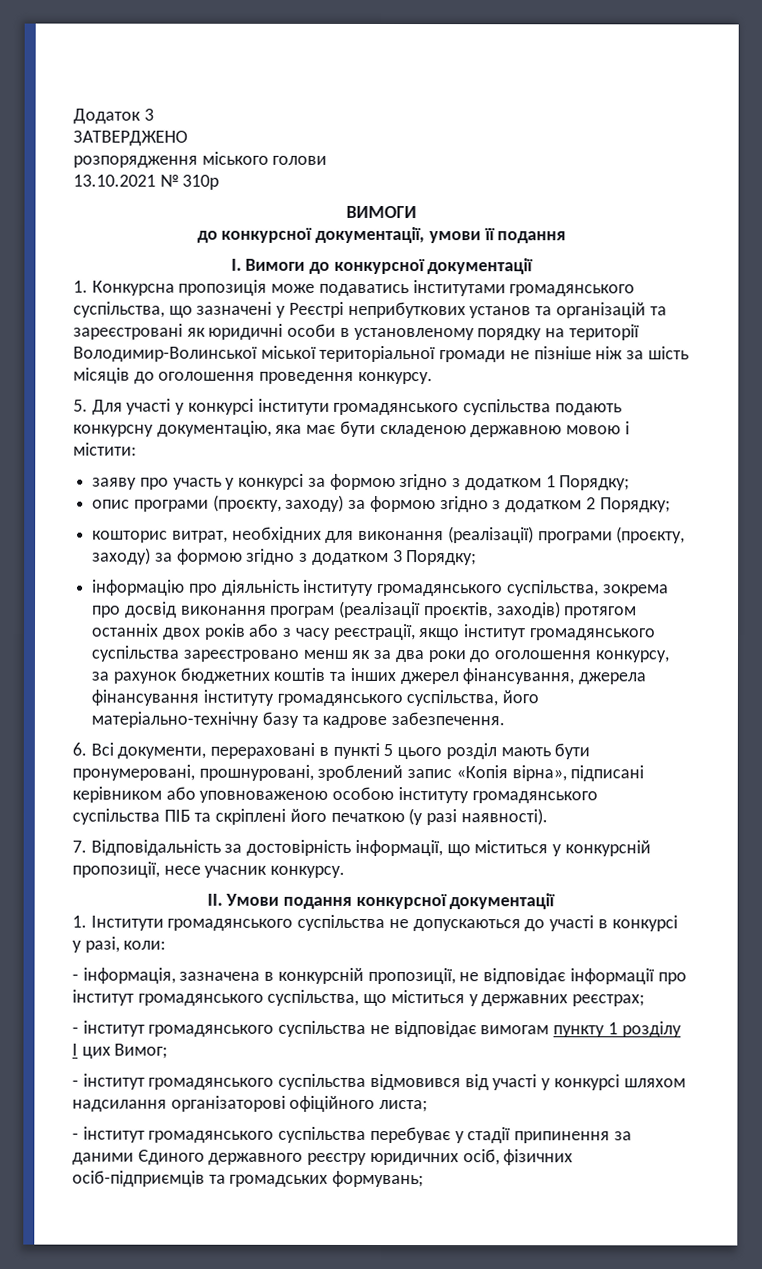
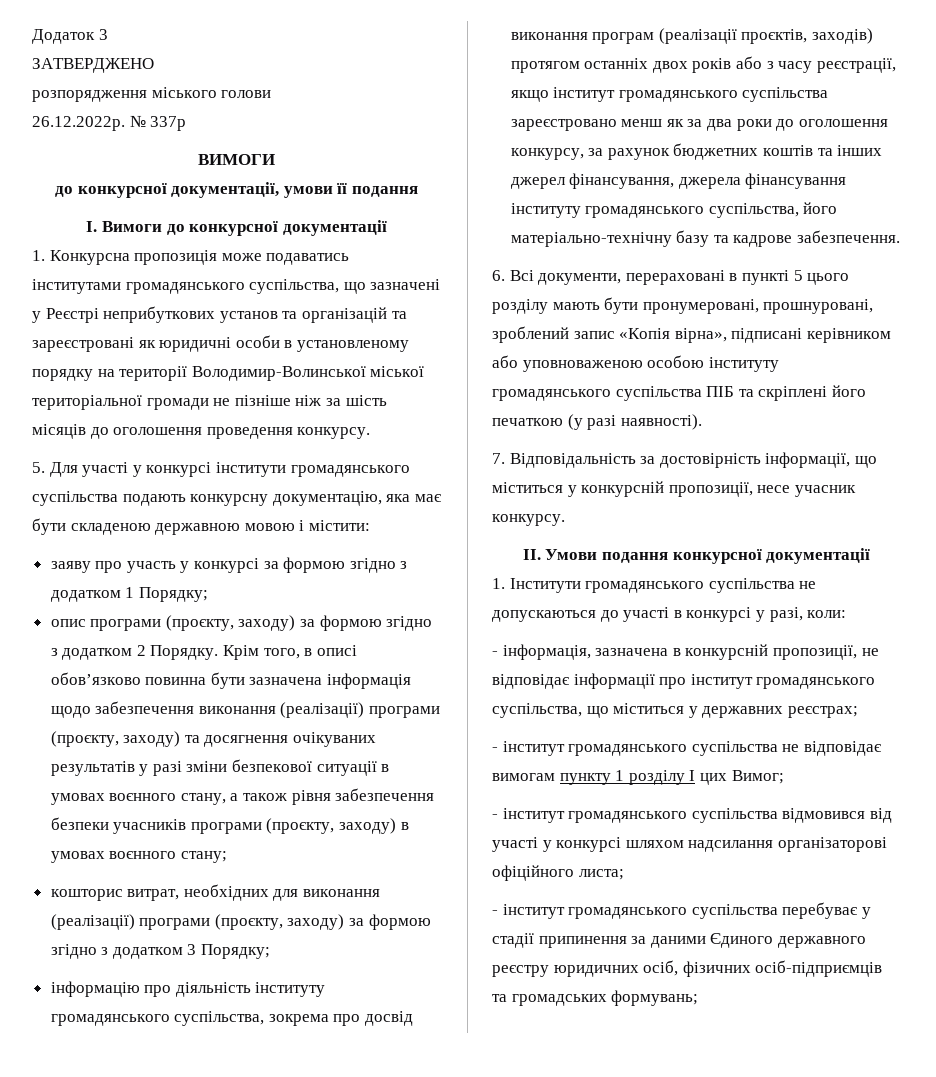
[73,174,220,190] 13.10.2021 № 310р -> [32,115,187,131] 26.12.2022р. № 337р
[599,497,671,513] Порядку; -> [150,645,357,660] [50,672,412,689] [50,701,441,718] [50,731,377,747] [50,759,390,776] [50,788,435,805] [50,817,409,834] [50,851,227,863] Порядку. Крім того, в описі обов’язково повинна бути зазначена інформація щодо забезпечення виконання (реалізації) програми (проєкту, заходу) та досягнення очікуваних результатів у разі зміни безпекової ситуації в умовах воєнного стану, а також рівня забезпечення безпеки учасників програми (проєкту, заходу) в умовах воєнного стану;
[445,743,497,760] розділ -> [492,299,548,314] розділу

